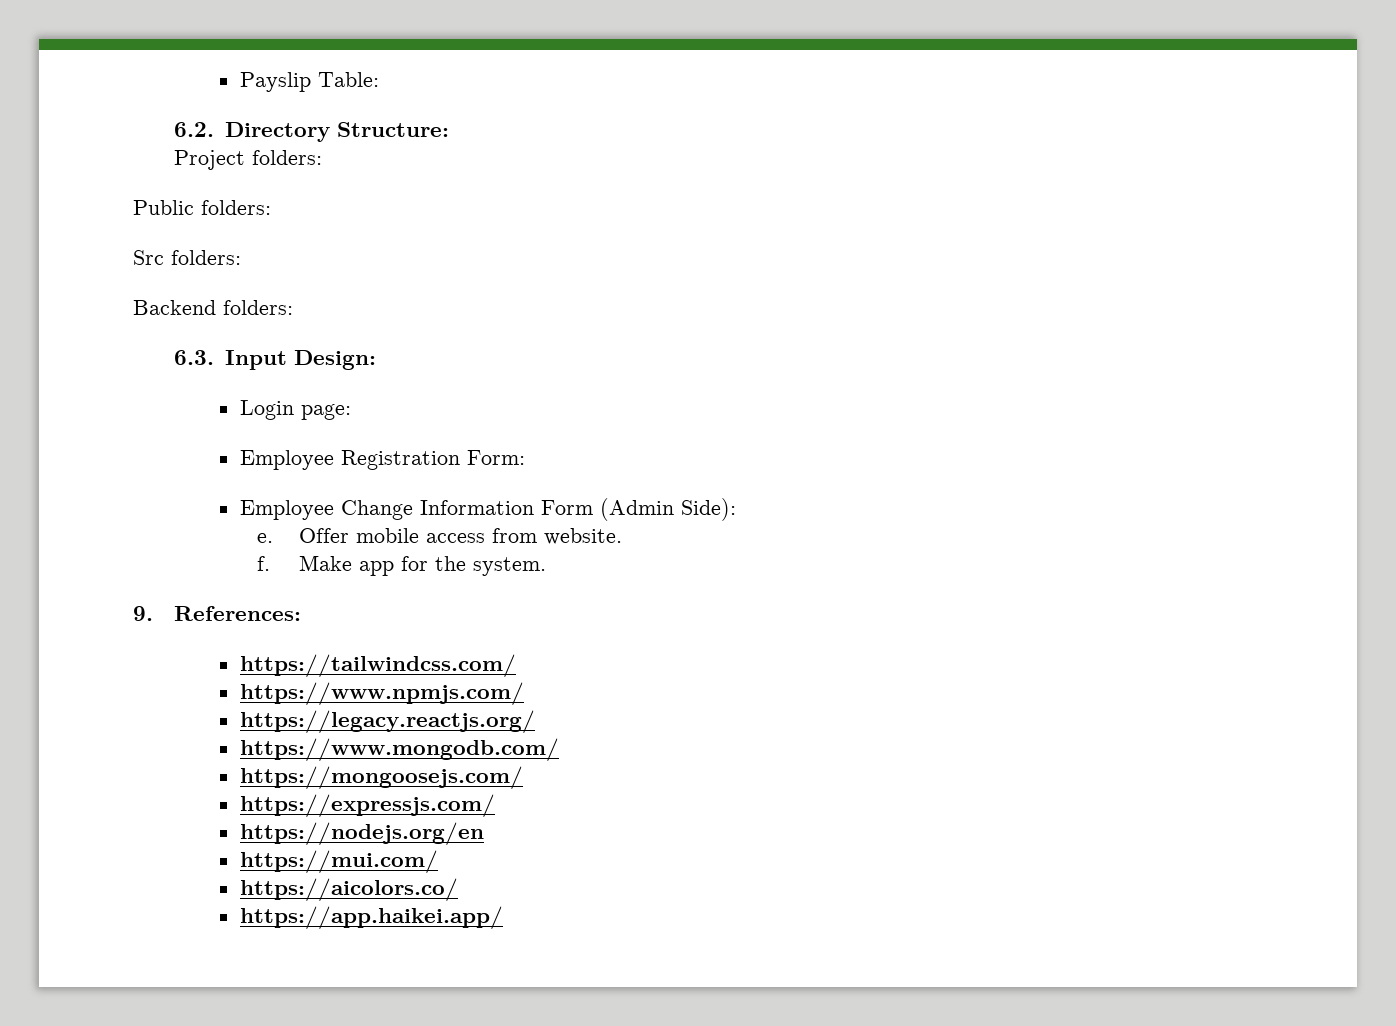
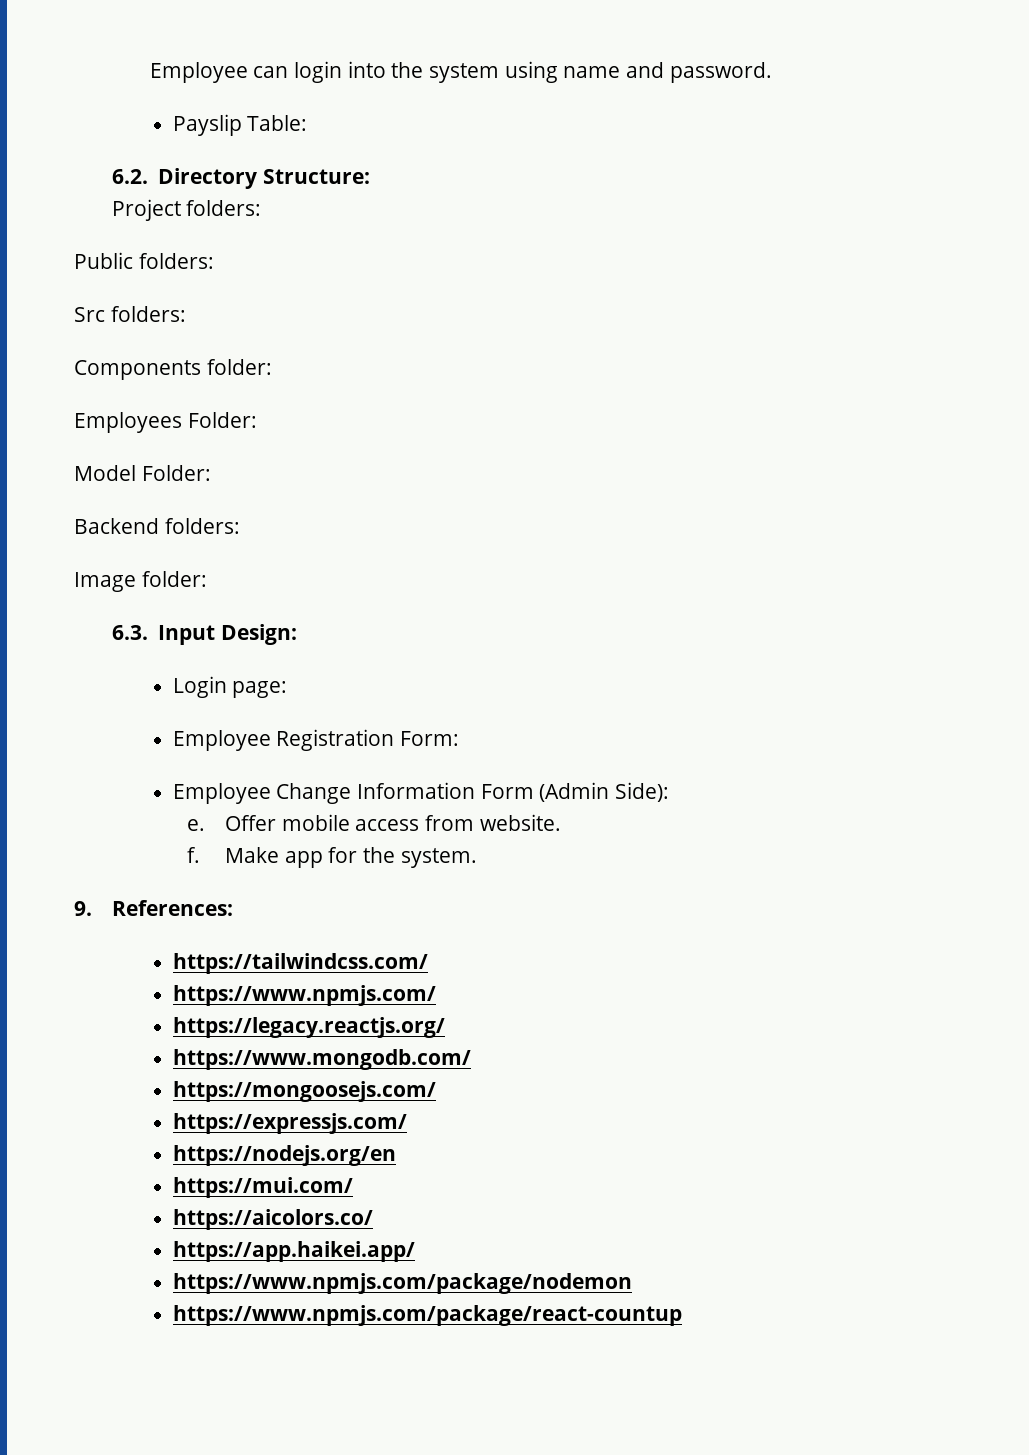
(239, 82) none -> [149,61,772,83] Employee can login into the system using name and password. //
(241, 257) none -> [74,359,272,380] [74,412,257,433] [74,465,211,481] // Components folder: // Employees Folder: // Model Folder:
(293, 307) none -> [74,571,207,592] // Image folder:
(503, 917) none -> [172,1273,632,1294] [172,1305,682,1326] // https://www.npmjs.com/package/nodemon // https://www.npmjs.com/package/react-countup

